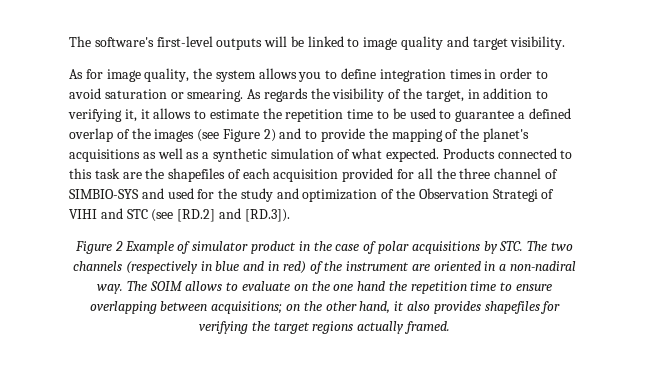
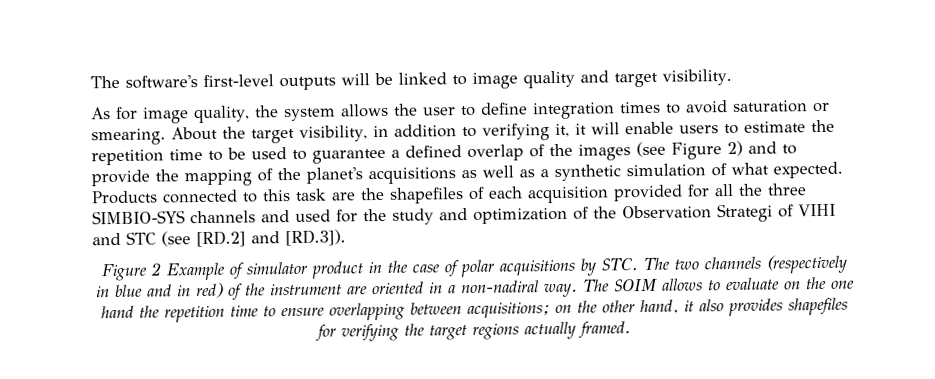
[298,72,322,82] you -> [393,103,456,116] the user
[484,68,533,79] in order -> (661, 107) none
[247,88,464,102] As regards the visibility of the target, -> [171,125,368,144] About the target visibility,
[153,108,192,119] allows -> [590,121,719,135] will enable users
[494,168,558,179] [69,189,139,199] channel of SIMBIO-SYS -> [92,210,256,225] SIMBIO-SYS channels

